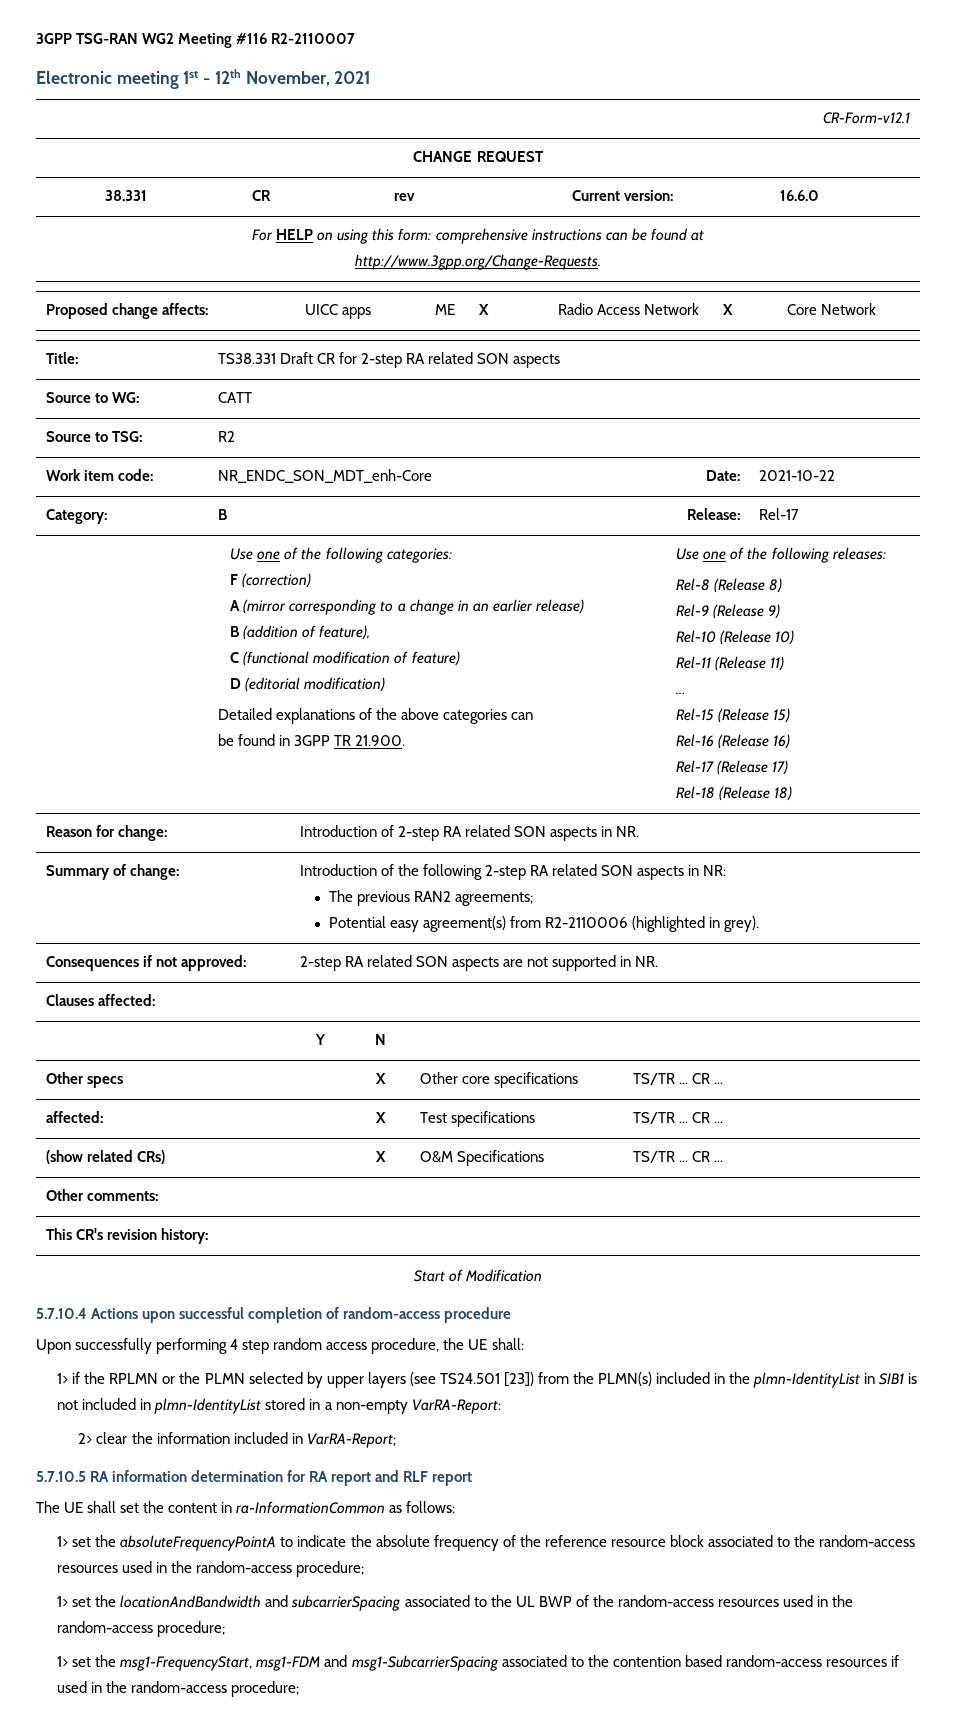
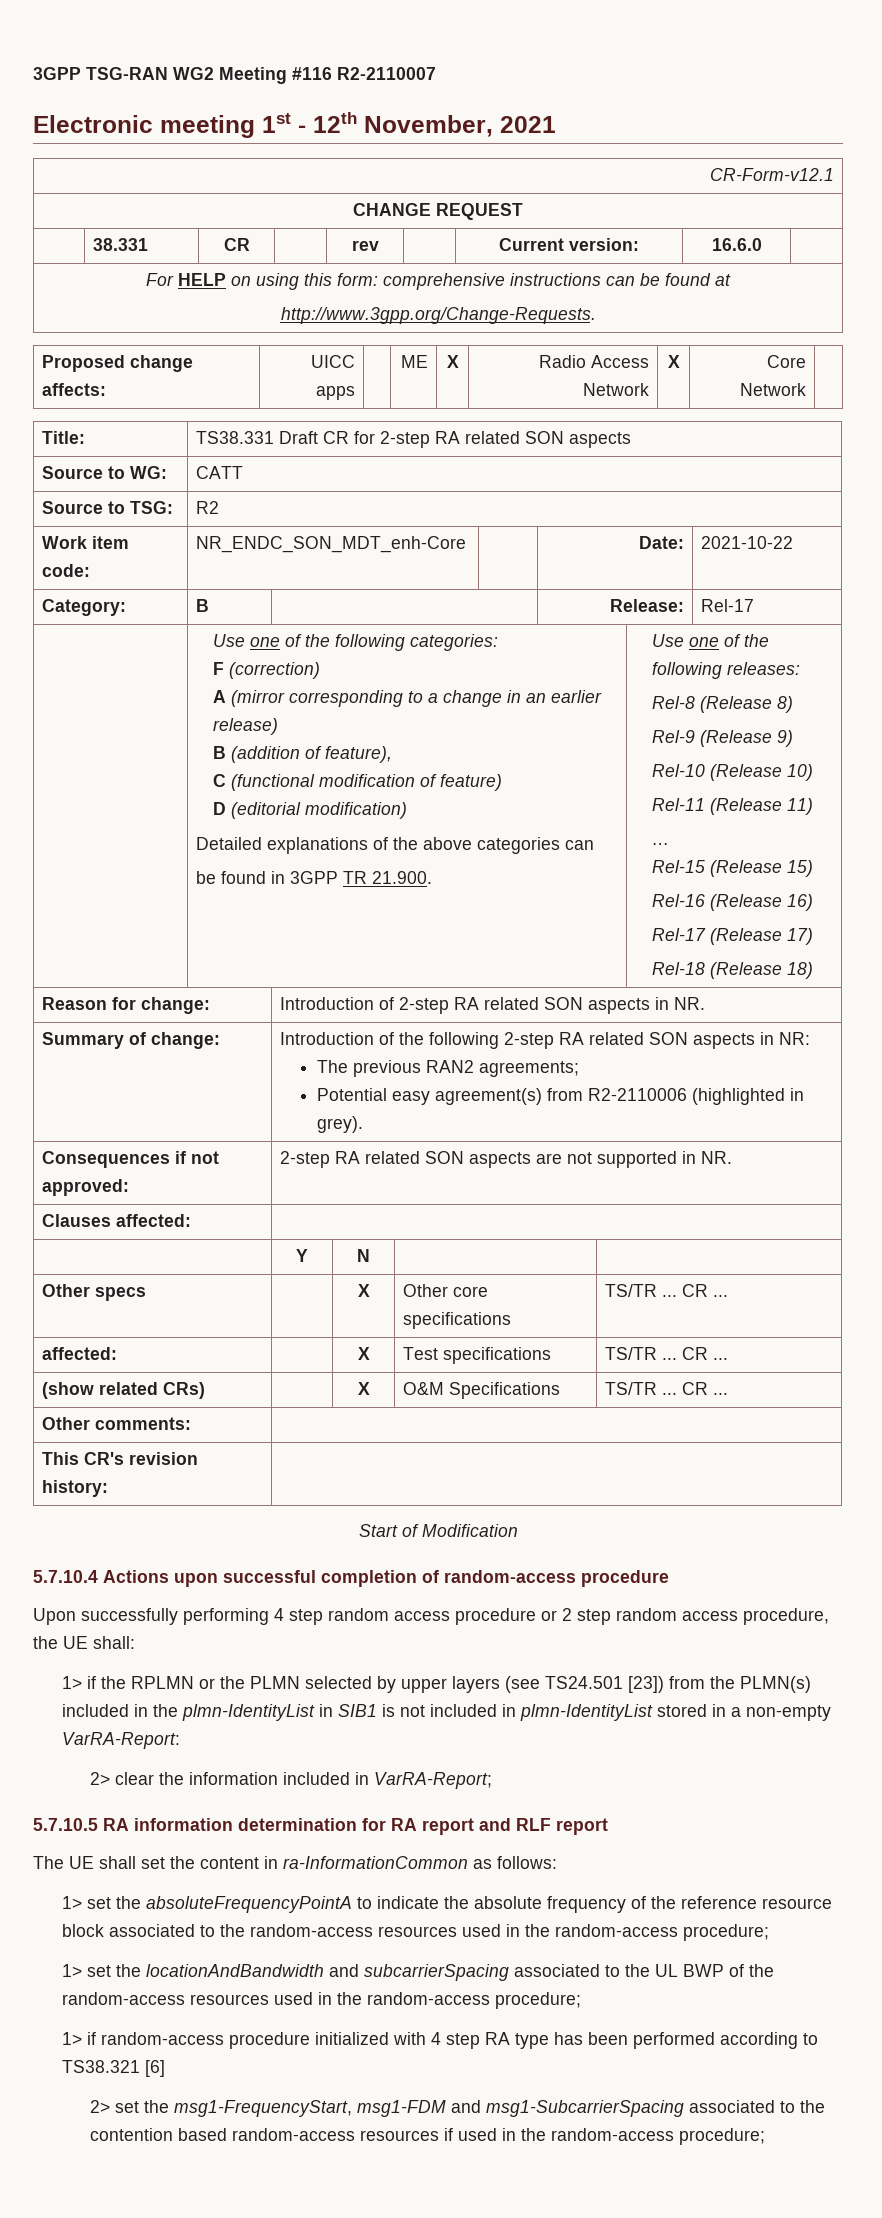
(368, 1346) none -> [455,1608,738,1625] procedure or 2 step random access
(69, 1661) none -> [86,2032,818,2049] [61,2060,165,2077] [90,2100,111,2113] if random-access procedure initialized with 4 step RA type has been performed according to TS38.321 [6] // 2>

